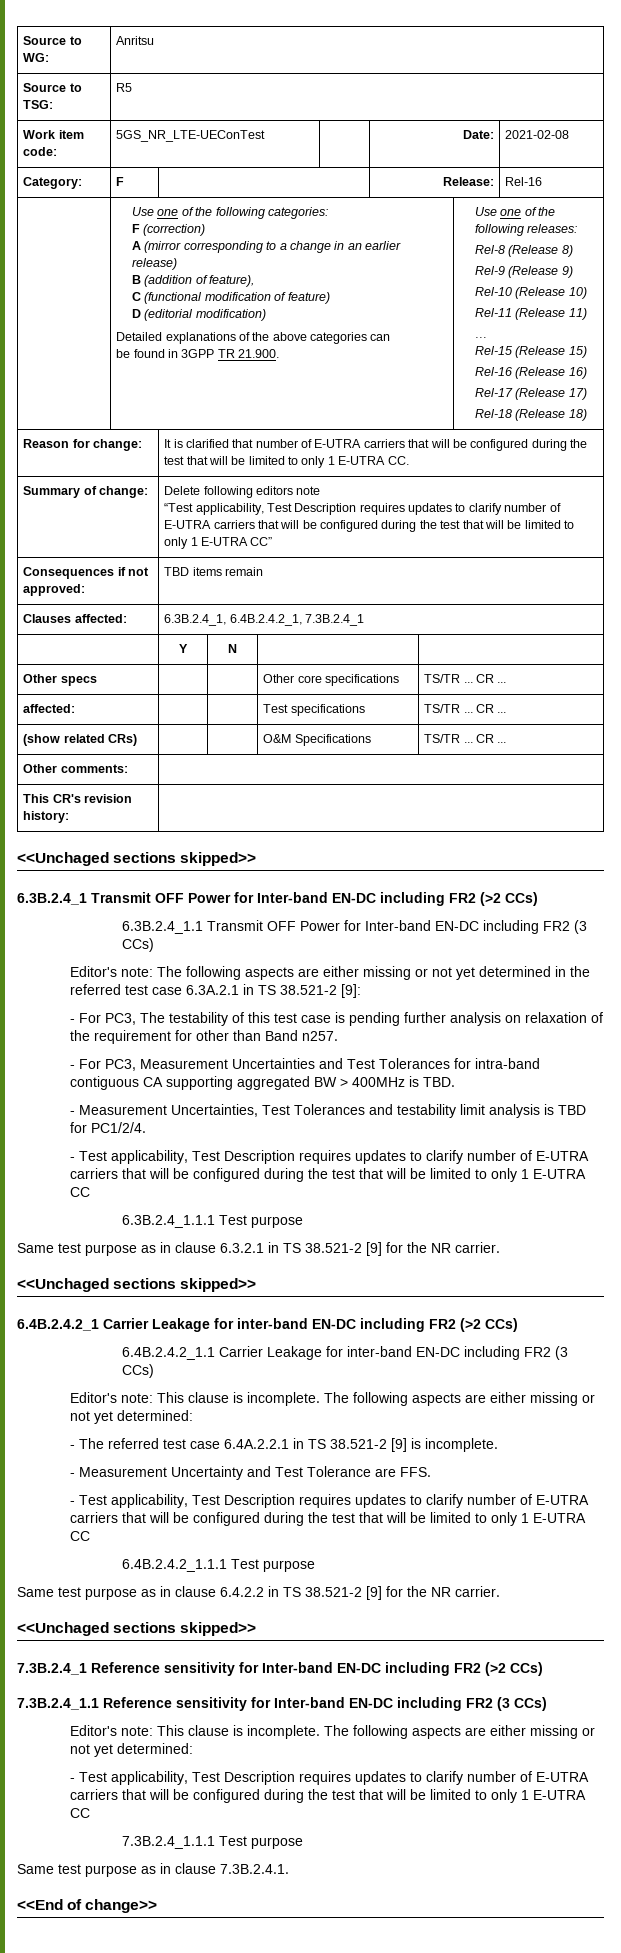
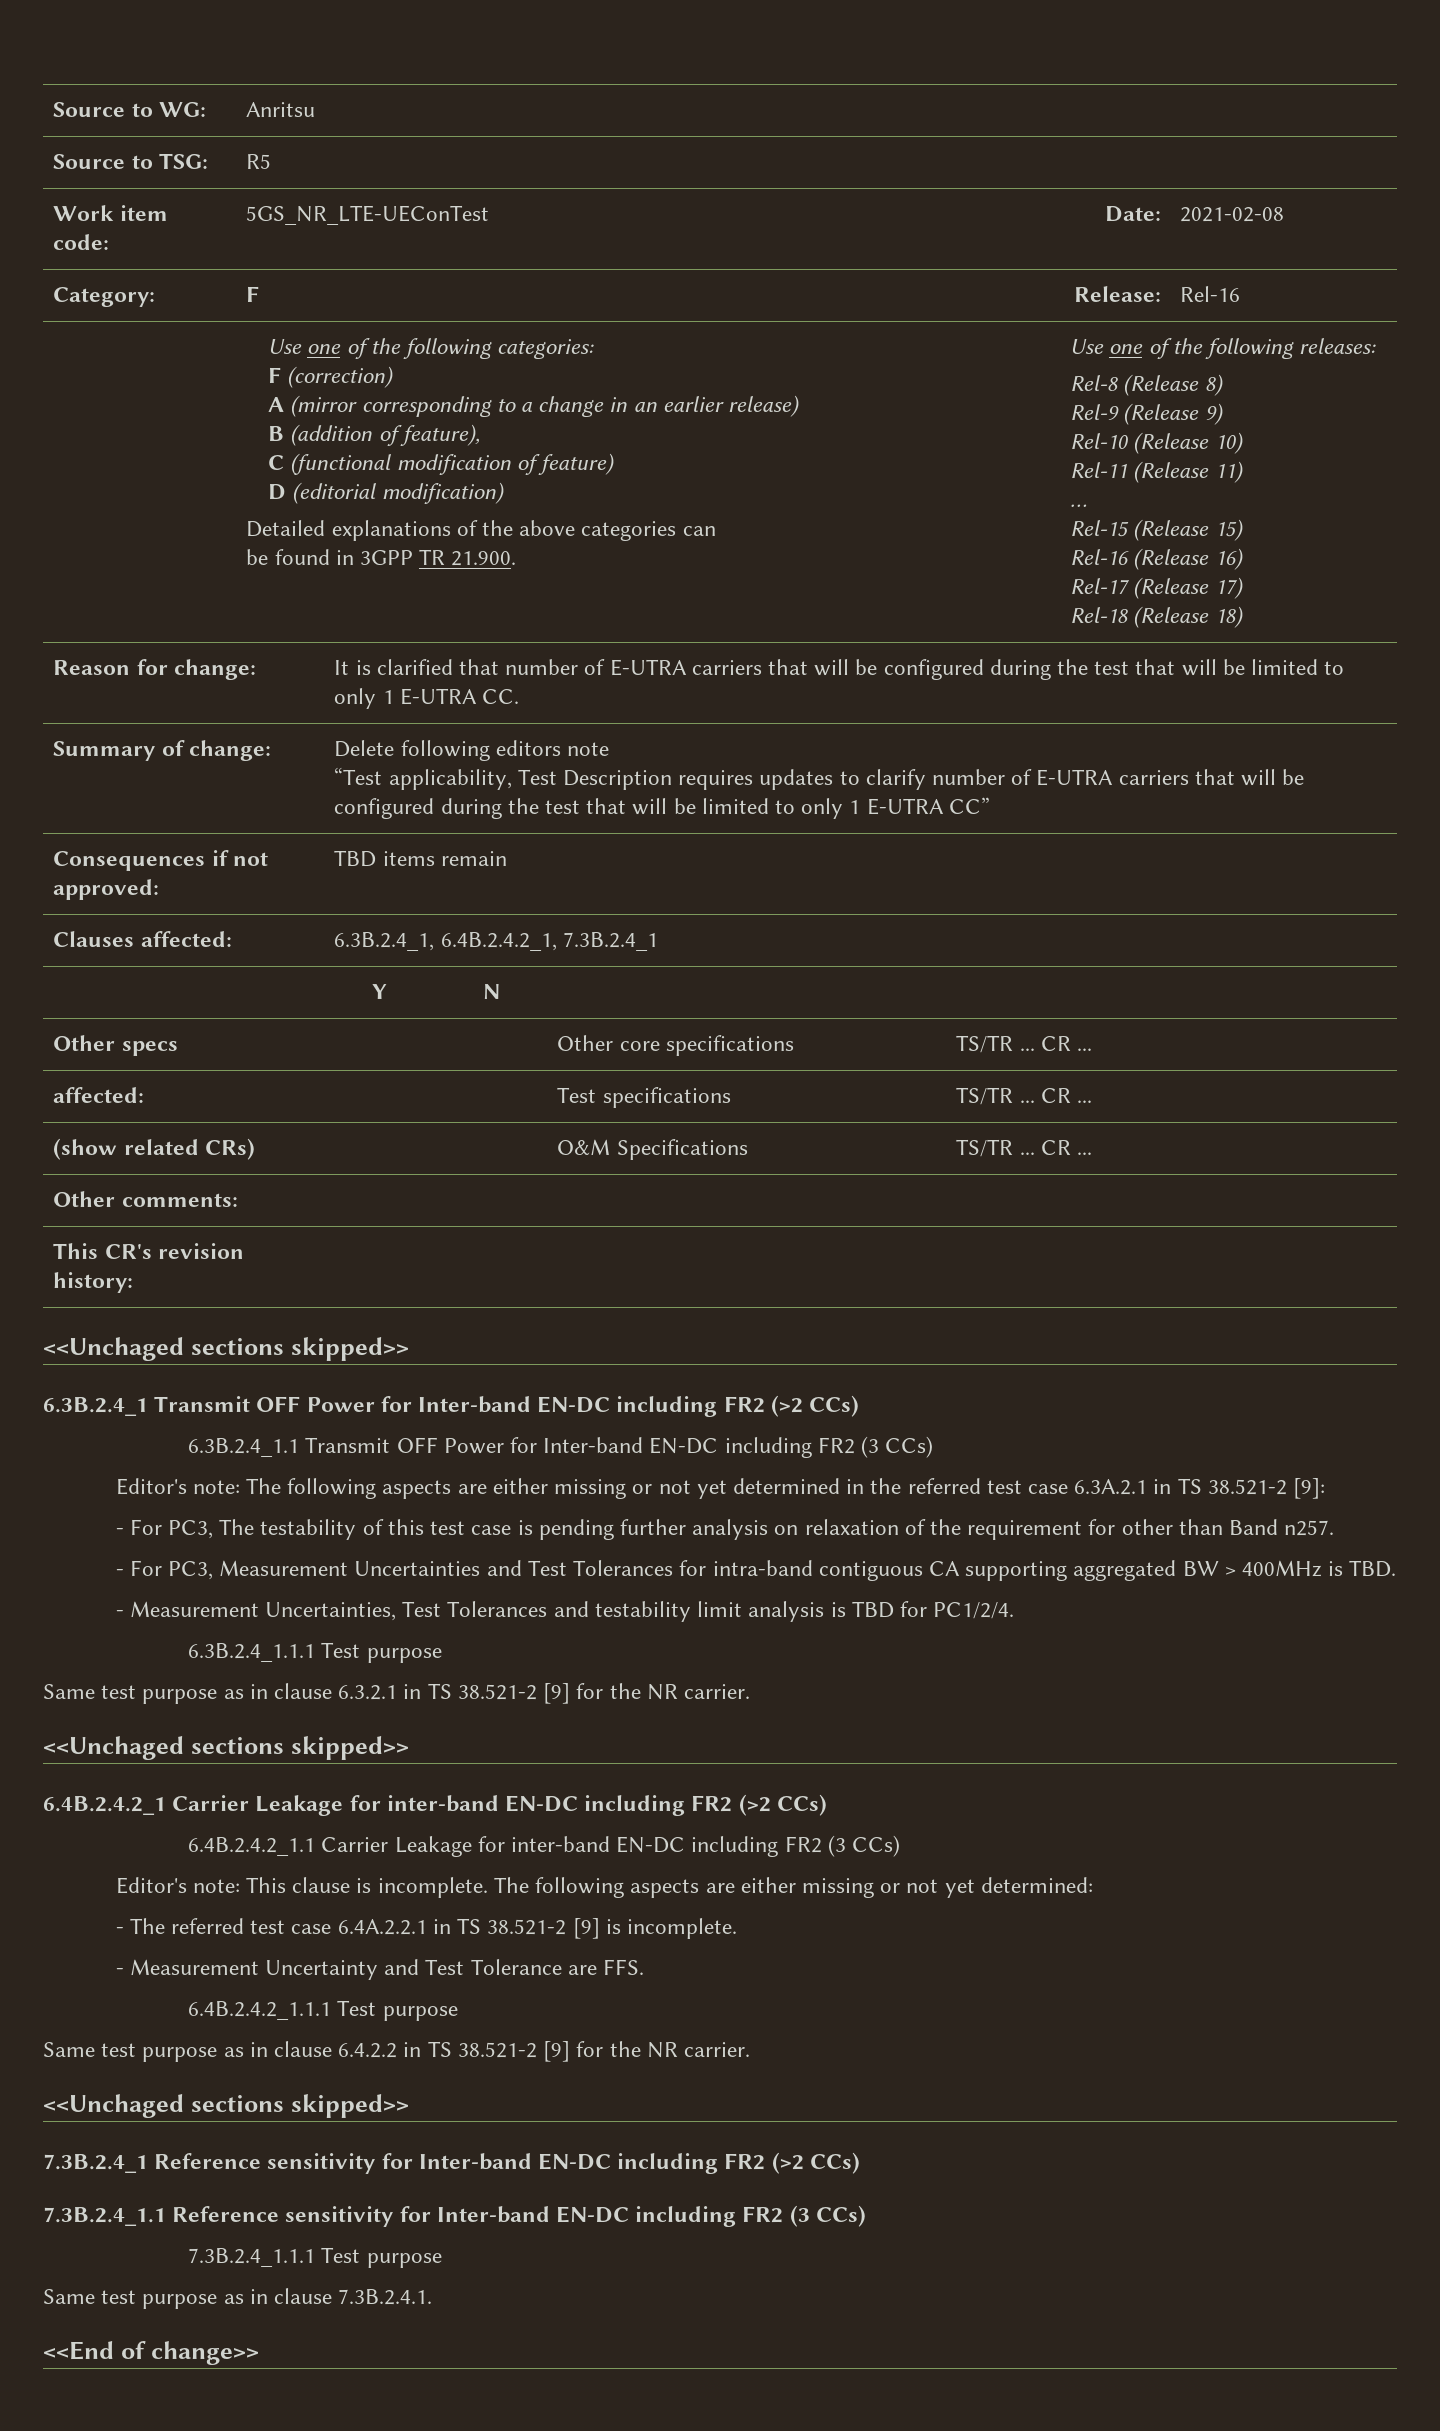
[69,1150,589,1164] [69,1168,586,1182] [69,1187,90,1197] // - Test applicability, Test Description requires updates to clarify number of E-UTRA carriers that will be configured during the test that will be limited to only 1 E-UTRA CC -> (1015, 1610) none
[69,1494,589,1508] [69,1512,586,1526] [69,1531,90,1541] // - Test applicability, Test Description requires updates to clarify number of E-UTRA carriers that will be configured during the test that will be limited to only 1 E-UTRA CC -> (645, 1967) none
[69,1725,595,1739] [69,1743,193,1757] [69,1771,589,1785] [69,1789,586,1803] [69,1808,90,1818] // Editor's note: This clause is incomplete. The following aspects are either missing or not yet determined: // - Test applicability, Test Description requires updates to clarify number of E-UTRA carriers that will be configured during the test that will be limited to only 1 E-UTRA CC -> (866, 2216) none

